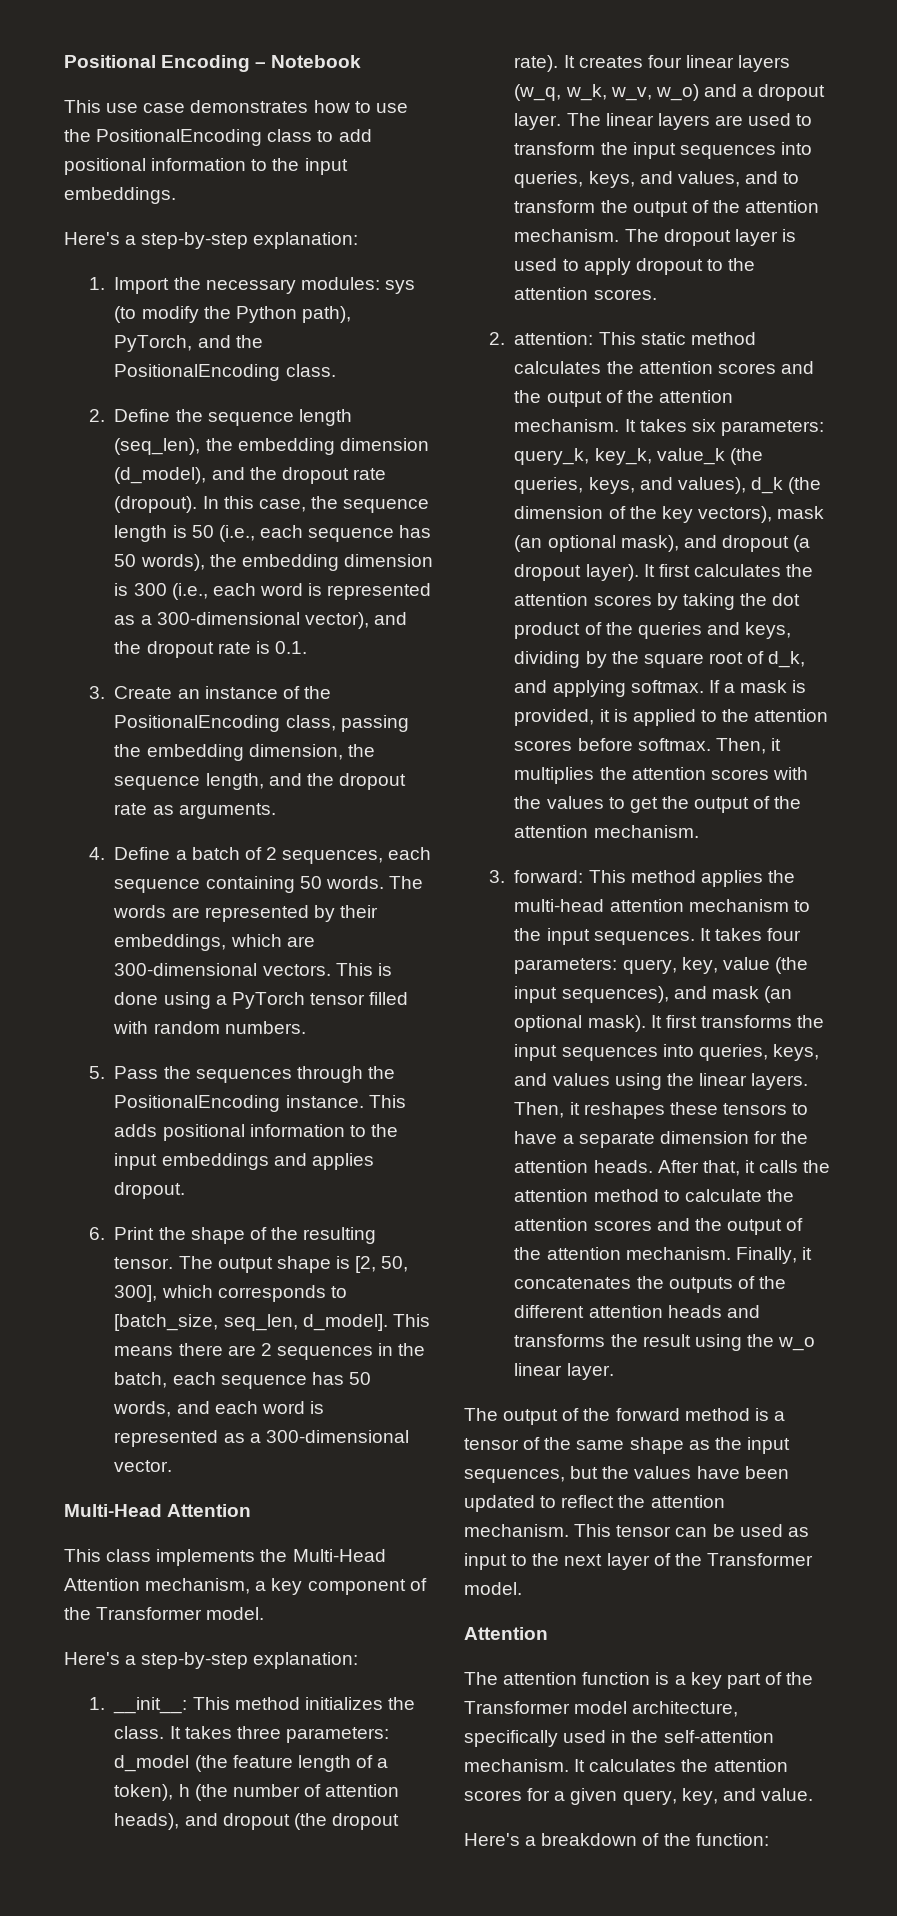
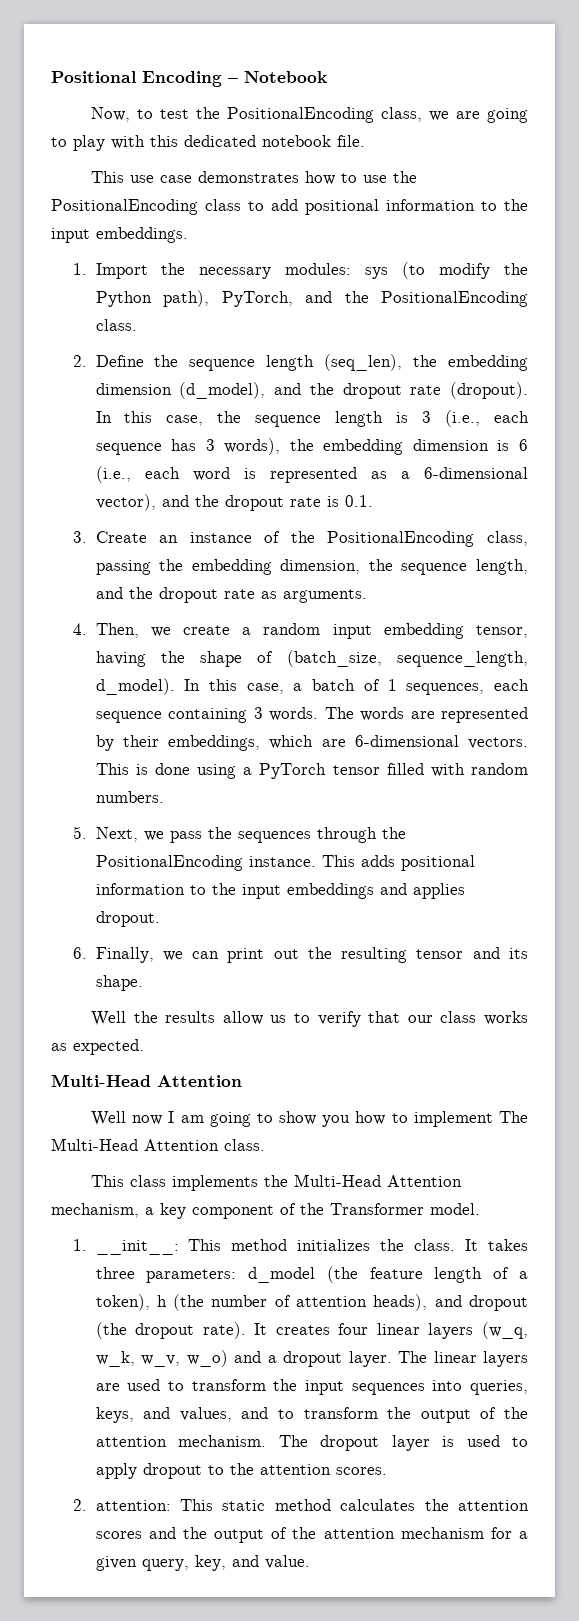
(362, 61) none -> [91,107,528,123] [51,135,365,151] // Now, to test the PositionalEncoding class, we are going to play with this dedicated notebook file.
[64,232,359,249] // Here's a step-by-step explanation: -> (188, 235) none
[191,525,214,538] 50 -> [422,411,432,423] 3
[114,554,137,567] 50 -> [205,439,215,451] 3
[133,583,167,596] 300 -> [518,439,528,451] 6
[156,612,300,625] 300-dimensional -> [423,467,528,479] 6-dimensional
[114,847,171,860] Define -> [95,623,528,639] [95,650,528,667] [95,678,284,695] Then, we create a random input embedding tensor, having the shape of (batch_size, sequence_length, d_model). In this case,
[265,847,277,860] 2 -> [387,679,397,691] 1
[299,876,322,889] 50 -> [253,707,263,719] 3
[114,963,258,976] 300-dimensional -> [354,735,459,747] 6-dimensional
[114,1066,159,1079] Pass -> [95,827,202,843] Next, we pass
[114,1227,377,1244] [114,1256,409,1273] [114,1285,347,1302] [114,1314,430,1331] [114,1343,426,1360] [114,1372,371,1389] [113,1401,324,1417] [114,1430,409,1447] [114,1460,173,1472] [64,1504,252,1517] Print the shape of the resulting tensor. The output shape is [2, 50, 300], which corresponds to [batch_size, seq_len, d_model]. This means there are 2 sequences in the batch, each sequence has 50 words, and each word is represented as a 300-dimensional vector. // Multi-Head Attention -> [95,947,528,963] [95,975,143,991] [91,1011,528,1027] [51,1039,144,1055] [51,1074,242,1087] [91,1111,528,1127] [51,1138,265,1151] Finally, we can print out the resulting tensor and its shape. // Well the results allow us to verify that our class works as expected. // Multi-Head Attention // Well now I am going to show you how to implement The Multi-Head Attention class.
[64,1652,359,1669] // Here's a step-by-step explanation: -> (480, 1209) none
[514,419,824,436] [514,448,763,465] [514,477,822,494] [514,506,825,523] [514,535,811,552] [514,564,814,581] [514,593,801,610] [514,622,792,639] [514,651,806,668] [514,680,807,697] [514,709,829,726] [514,738,781,754] [514,767,808,784] [514,796,802,813] [514,825,699,838] [488,870,795,887] [514,899,810,912] [514,928,802,945] [514,957,808,974] [514,986,792,1003] [514,1015,825,1032] [514,1044,819,1061] [514,1073,809,1090] [514,1102,809,1119] [514,1131,809,1148] [514,1160,831,1176] [514,1189,794,1202] [514,1218,804,1235] [514,1247,812,1264] [514,1276,786,1293] [514,1305,760,1318] [514,1334,816,1351] [514,1363,614,1380] [464,1408,785,1425] [464,1437,790,1454] [464,1466,789,1483] [464,1495,725,1512] [464,1524,809,1537] [464,1553,813,1570] [464,1582,522,1595] [464,1627,548,1640] [464,1672,814,1689] [464,1701,739,1717] [464,1730,774,1747] [464,1759,788,1772] [464,1790,522,1801] mechanism. It takes six parameters: query_k, key_k, value_k (the queries, keys, and values), d_k (the dimension of the key vectors), mask (an optional mask), and dropout (a dropout layer). It first calculates the attention scores by taking the dot product of the queries and keys, dividing by the square root of d_k, and applying softmax. If a mask is provided, it is applied to the attention scores before softmax. Then, it multiplies the attention scores with the values to get the output of the attention mechanism. // 3. forward: This method applies the multi-head attention mechanism to the input sequences. It takes four parameters: query, key, value (the input sequences), and mask (an optional mask). It first transforms the input sequences into queries, keys, and values using the linear layers. Then, it reshapes these tensors to have a separate dimension for the attention heads. After that, it calls the attention method to calculate the attention scores and the output of the attention mechanism. Finally, it concatenates the outputs of the different attention heads and transforms the result using the w_o linear layer. // The output of the forward method is a tensor of the same shape as the input sequences, but the values have been updated to reflect the attention mechanism. This tensor can be used as input to the next layer of the Transformer model. // Attention // The attention function is a key part of the Transformer model architecture, specifically used in the self-attention mechanism. It calculates the attention scores -> [400,1527,484,1539] mechanism
[464,1833,769,1846] // Here's a breakdown of the function: -> (310, 1562) none

